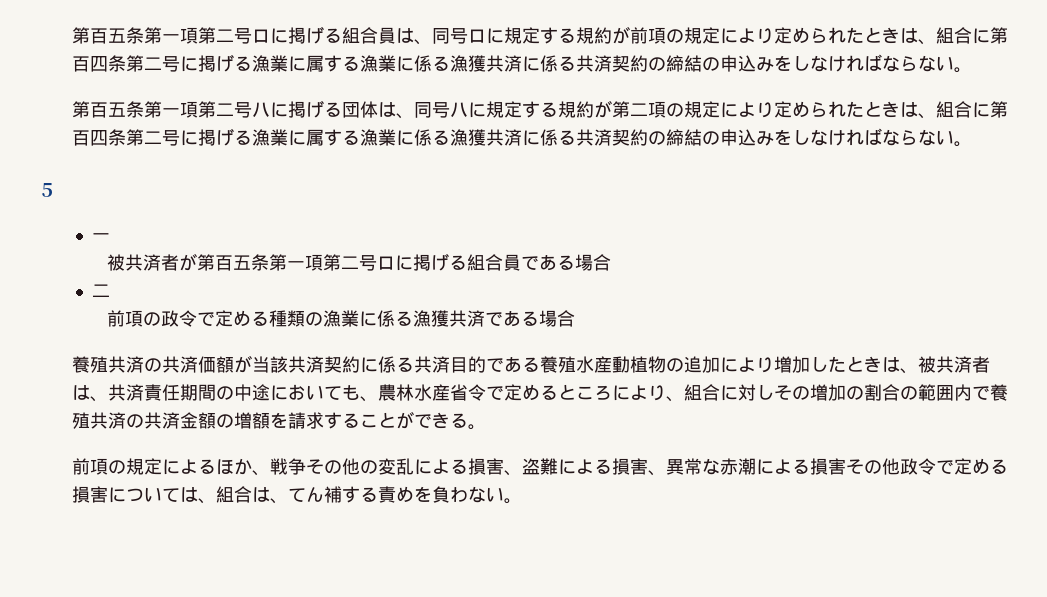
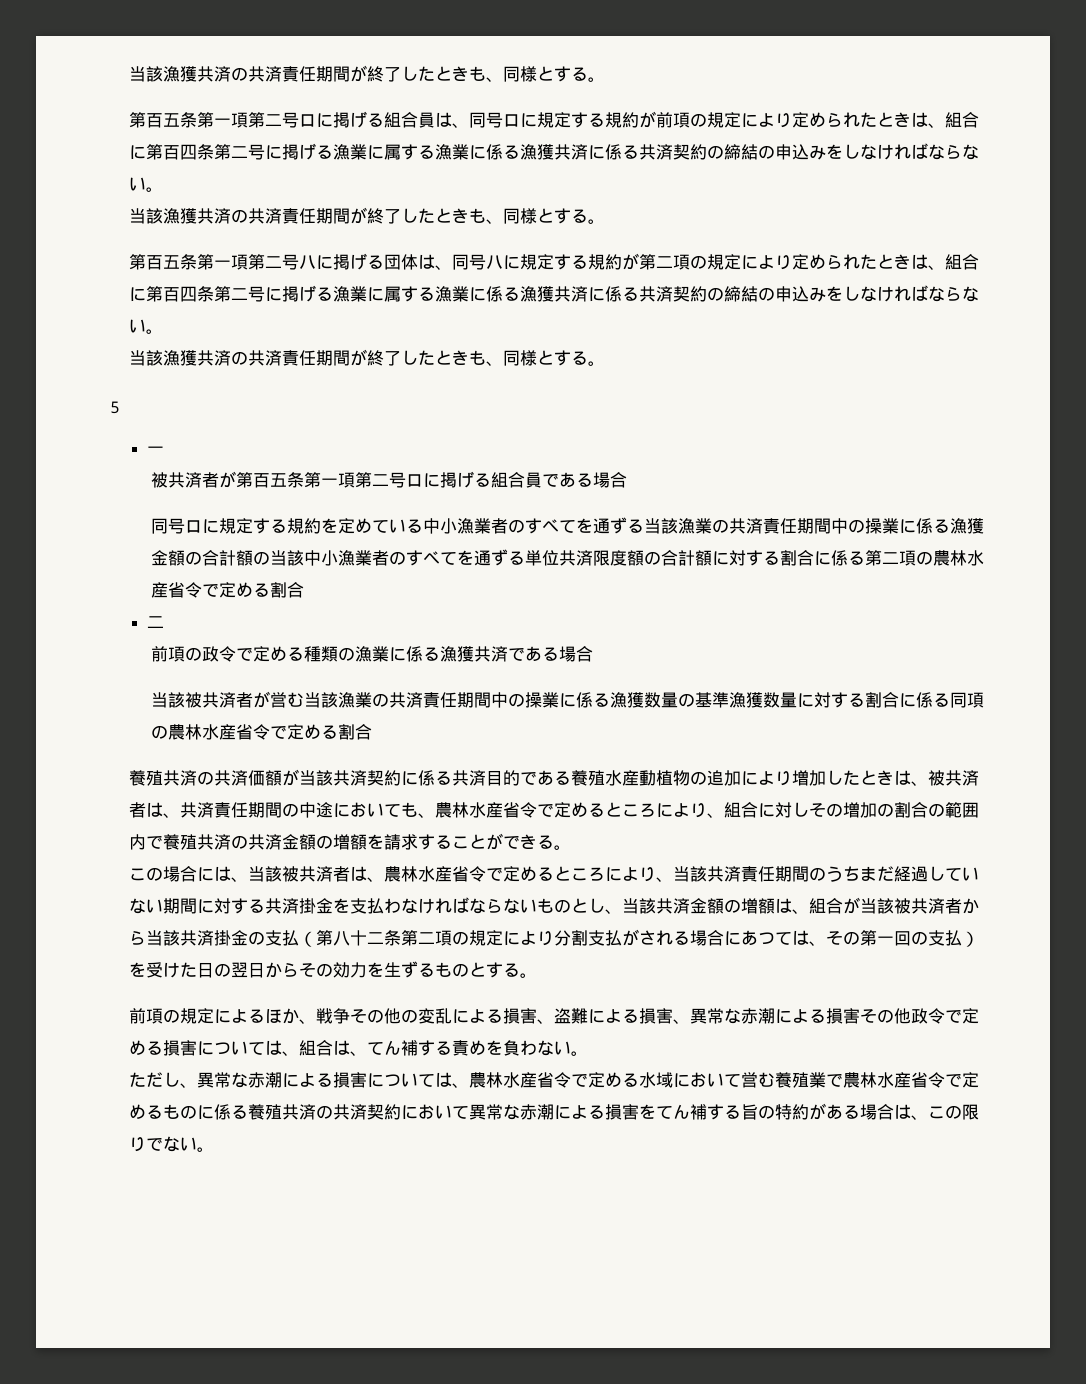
(72, 35) none -> [128,65,605,82] 当該漁獲共済の共済責任期間が終了したときも、同様とする。 //
(973, 70) none -> [128,207,605,224] // 当該漁獲共済の共済責任期間が終了したときも、同様とする。
(973, 144) none -> [128,349,605,366] // 当該漁獲共済の共済責任期間が終了したときも、同様とする。
(611, 262) none -> [150,517,984,534] [150,549,984,566] [150,582,304,598] // 同号ロに規定する規約を定めている中小漁業者のすべてを通ずる当該漁業の共済責任期間中の操業に係る漁獲金額の合計額の当該中小漁業者のすべてを通ずる単位共済限度額の合計額に対する割合に係る第二項の農林水産省令で定める割合
(575, 318) none -> [150,691,984,708] [150,724,372,740] // 当該被共済者が営む当該漁業の共済責任期間中の操業に係る漁獲数量の基準漁獲数量に対する割合に係る同項の農林水産省令で定める割合
(487, 427) none -> [128,866,979,882] [128,897,979,914] [128,929,979,947] [128,961,537,978] // この場合には、当該被共済者は、農林水産省令で定めるところにより、当該共済責任期間のうちまだ経過していない期間に対する共済掛金を支払わなければならないものとし、当該共済金額の増額は、組合が当該被共済者から当該共済掛金の支払（第八十二条第二項の規定により分割支払がされる場合にあつては、その第一回の支払）を受けた日の翌日からその効力を生ずるものとする。
(523, 501) none -> [128,1072,979,1088] [128,1103,979,1120] [128,1136,214,1152] // ただし、異常な赤潮による損害については、農林水産省令で定める水域において営む養殖業で農林水産省令で定めるものに係る養殖共済の共済契約において異常な赤潮による損害をてん補する旨の特約がある場合は、この限りでない。

